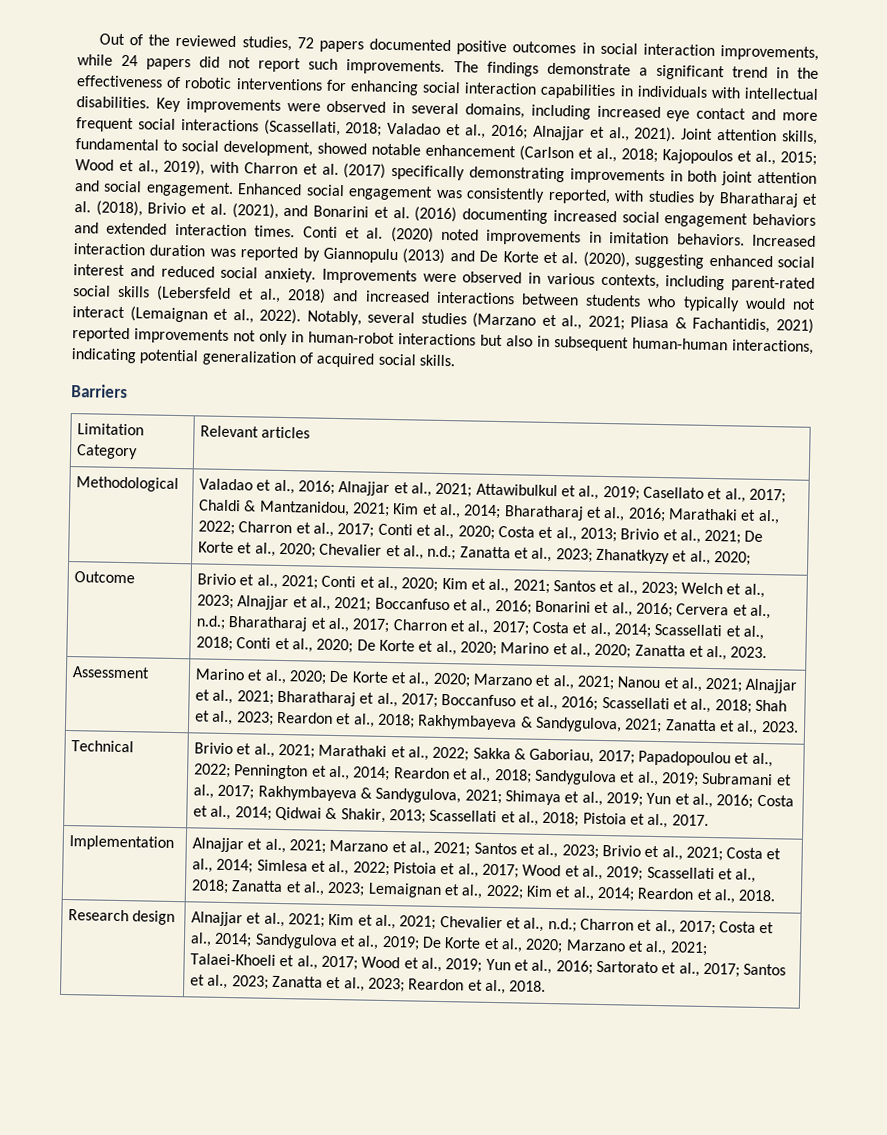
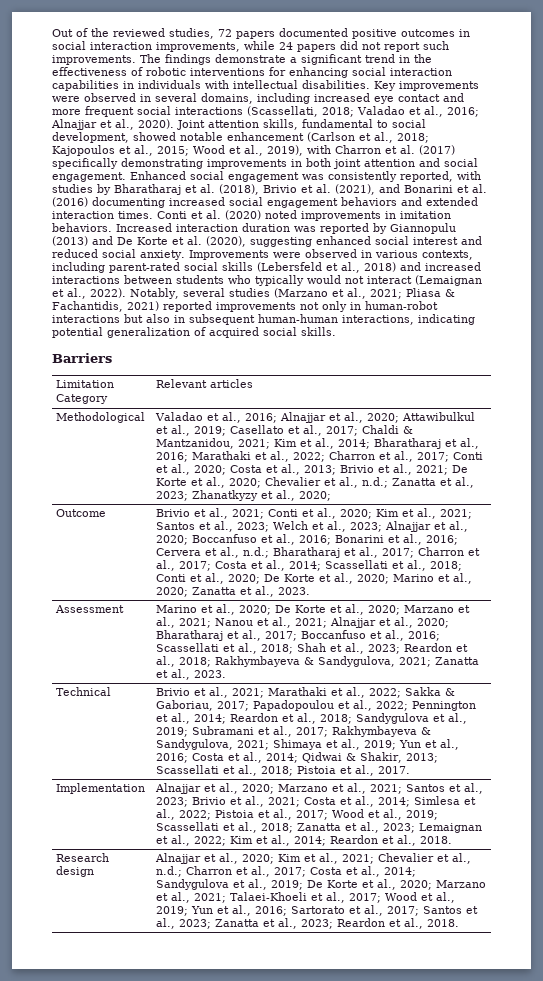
[633,126,677,143] 2021). -> [138,119,174,129] 2020).
[435,482,473,498] 2021; -> [367,413,400,423] 2020;
[334,596,372,612] 2021; -> [156,535,189,545] 2020;
[236,690,274,705] 2021; -> [417,618,450,628] 2020;
[289,839,327,854] 2021; -> [242,784,275,794] 2020;
[288,913,326,928] 2021; -> [242,854,275,864] 2020;

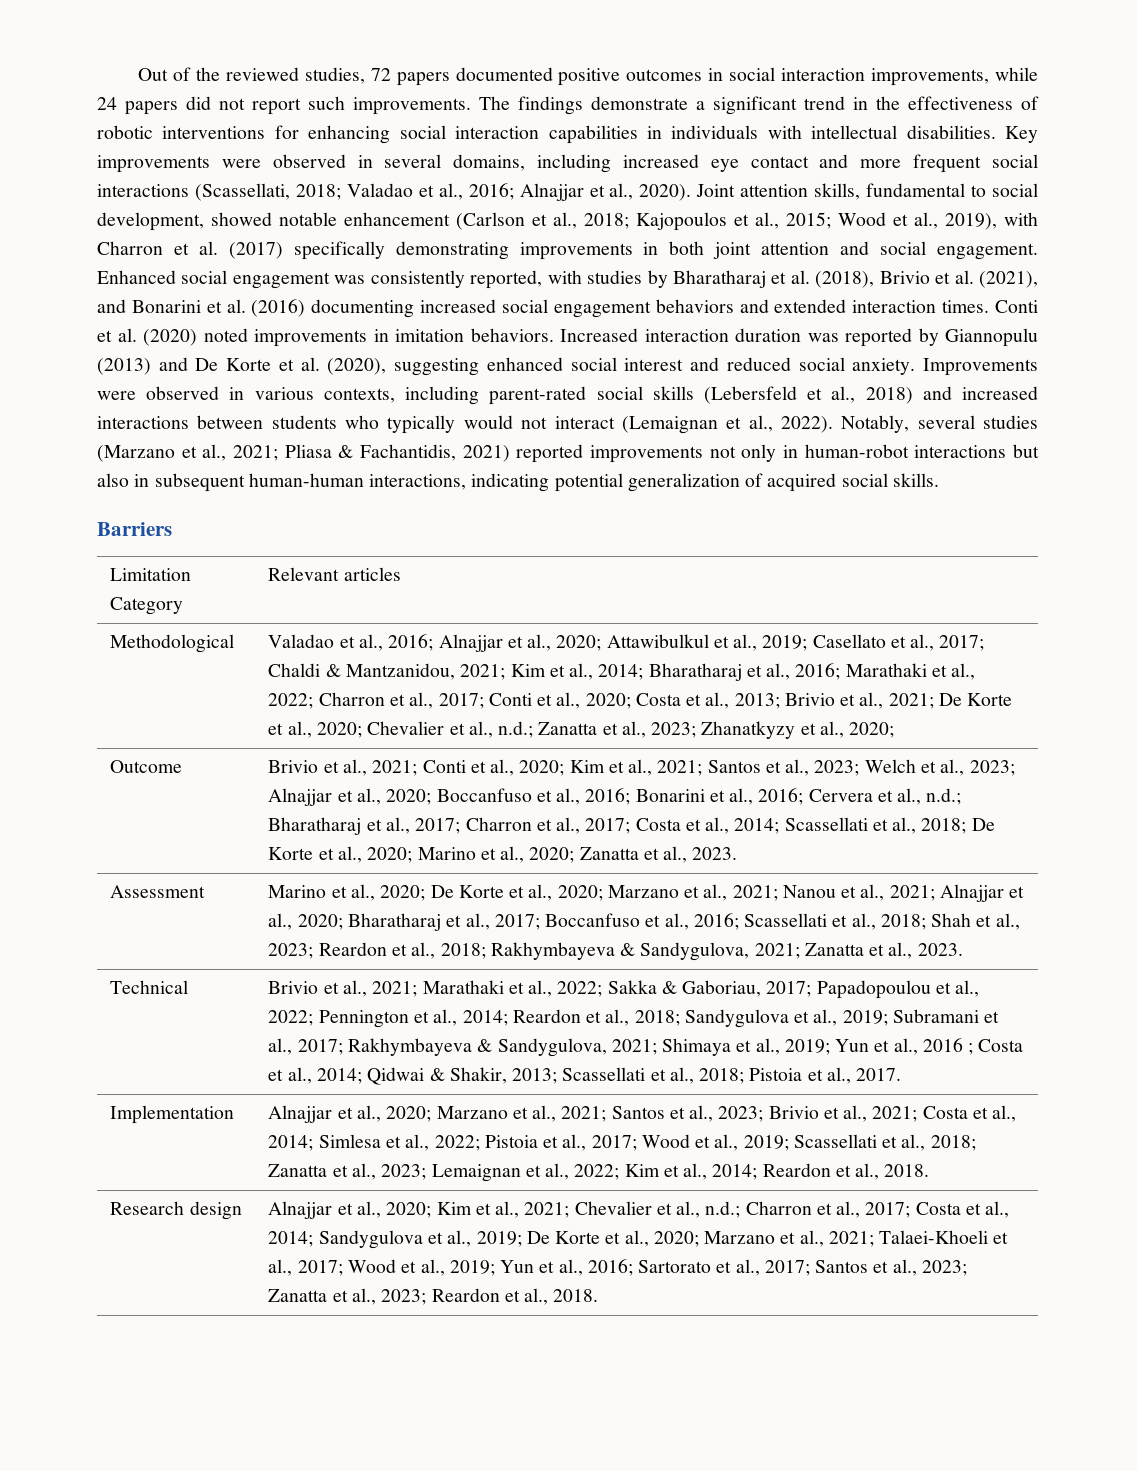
[156,573,261,584] Conti et al., 2020; -> (967, 826) none
[156,753,189,763] 2016; -> [922,1038,974,1055] 2016 ;

